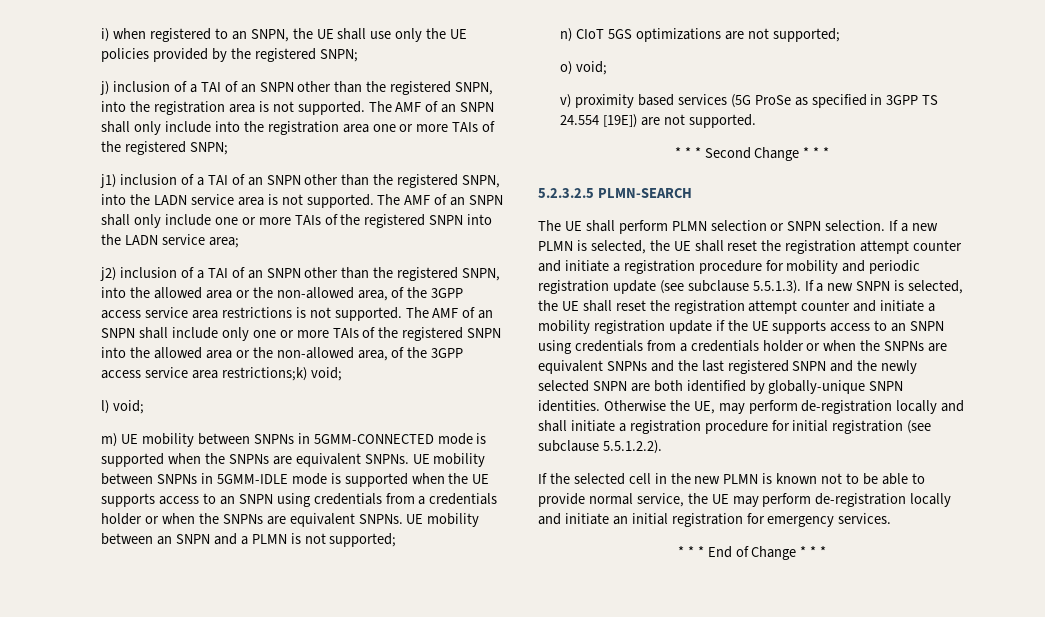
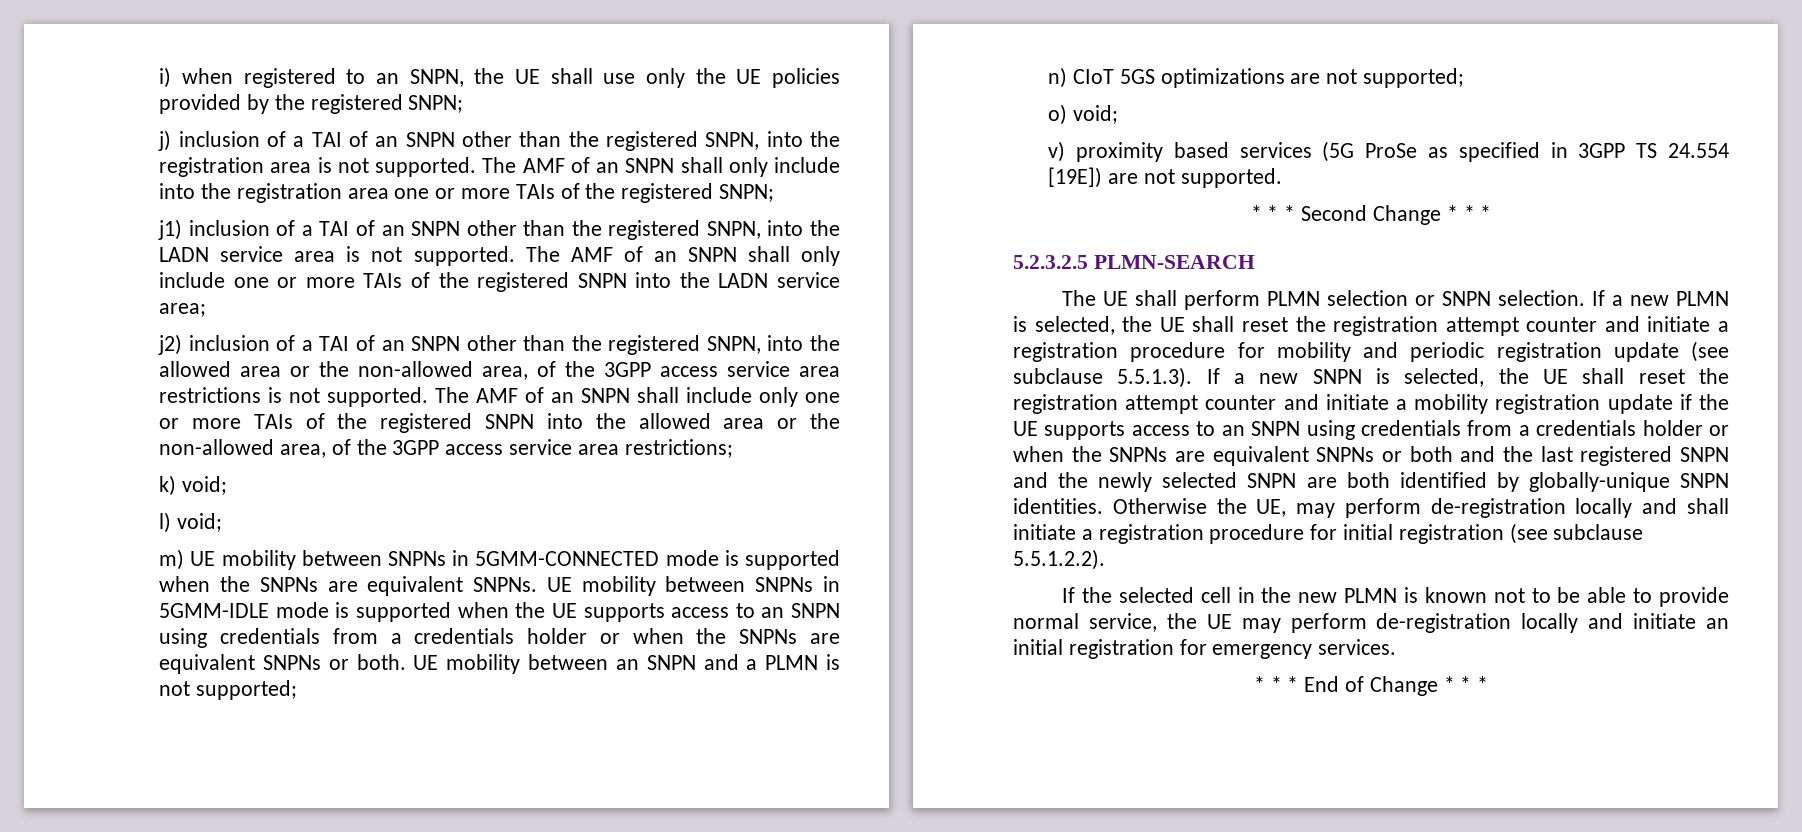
[221,367,307,381] restrictions;k) -> [624,439,733,458] [159,475,177,496] restrictions; // k)
[358,514,403,524] SNPNs. -> [262,654,406,670] SNPNs or both.
(647, 366) none -> [1382,446,1453,462] or both

